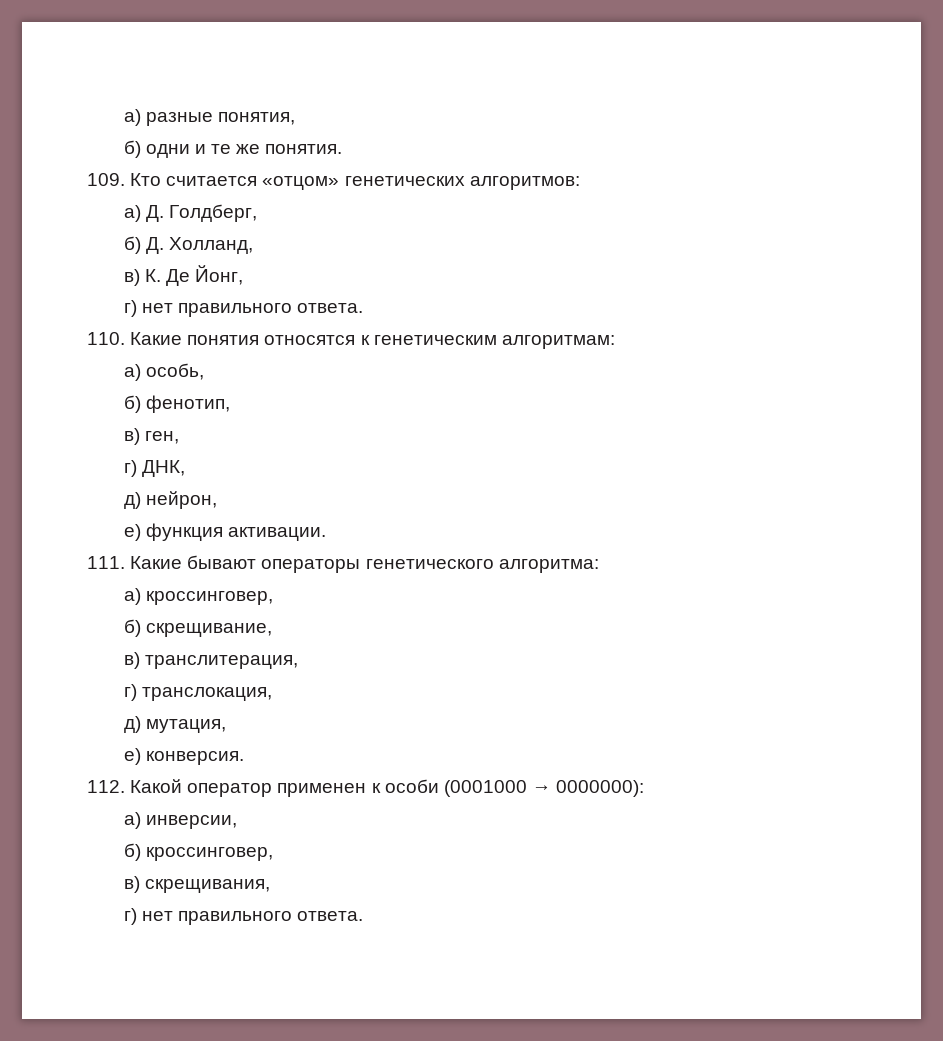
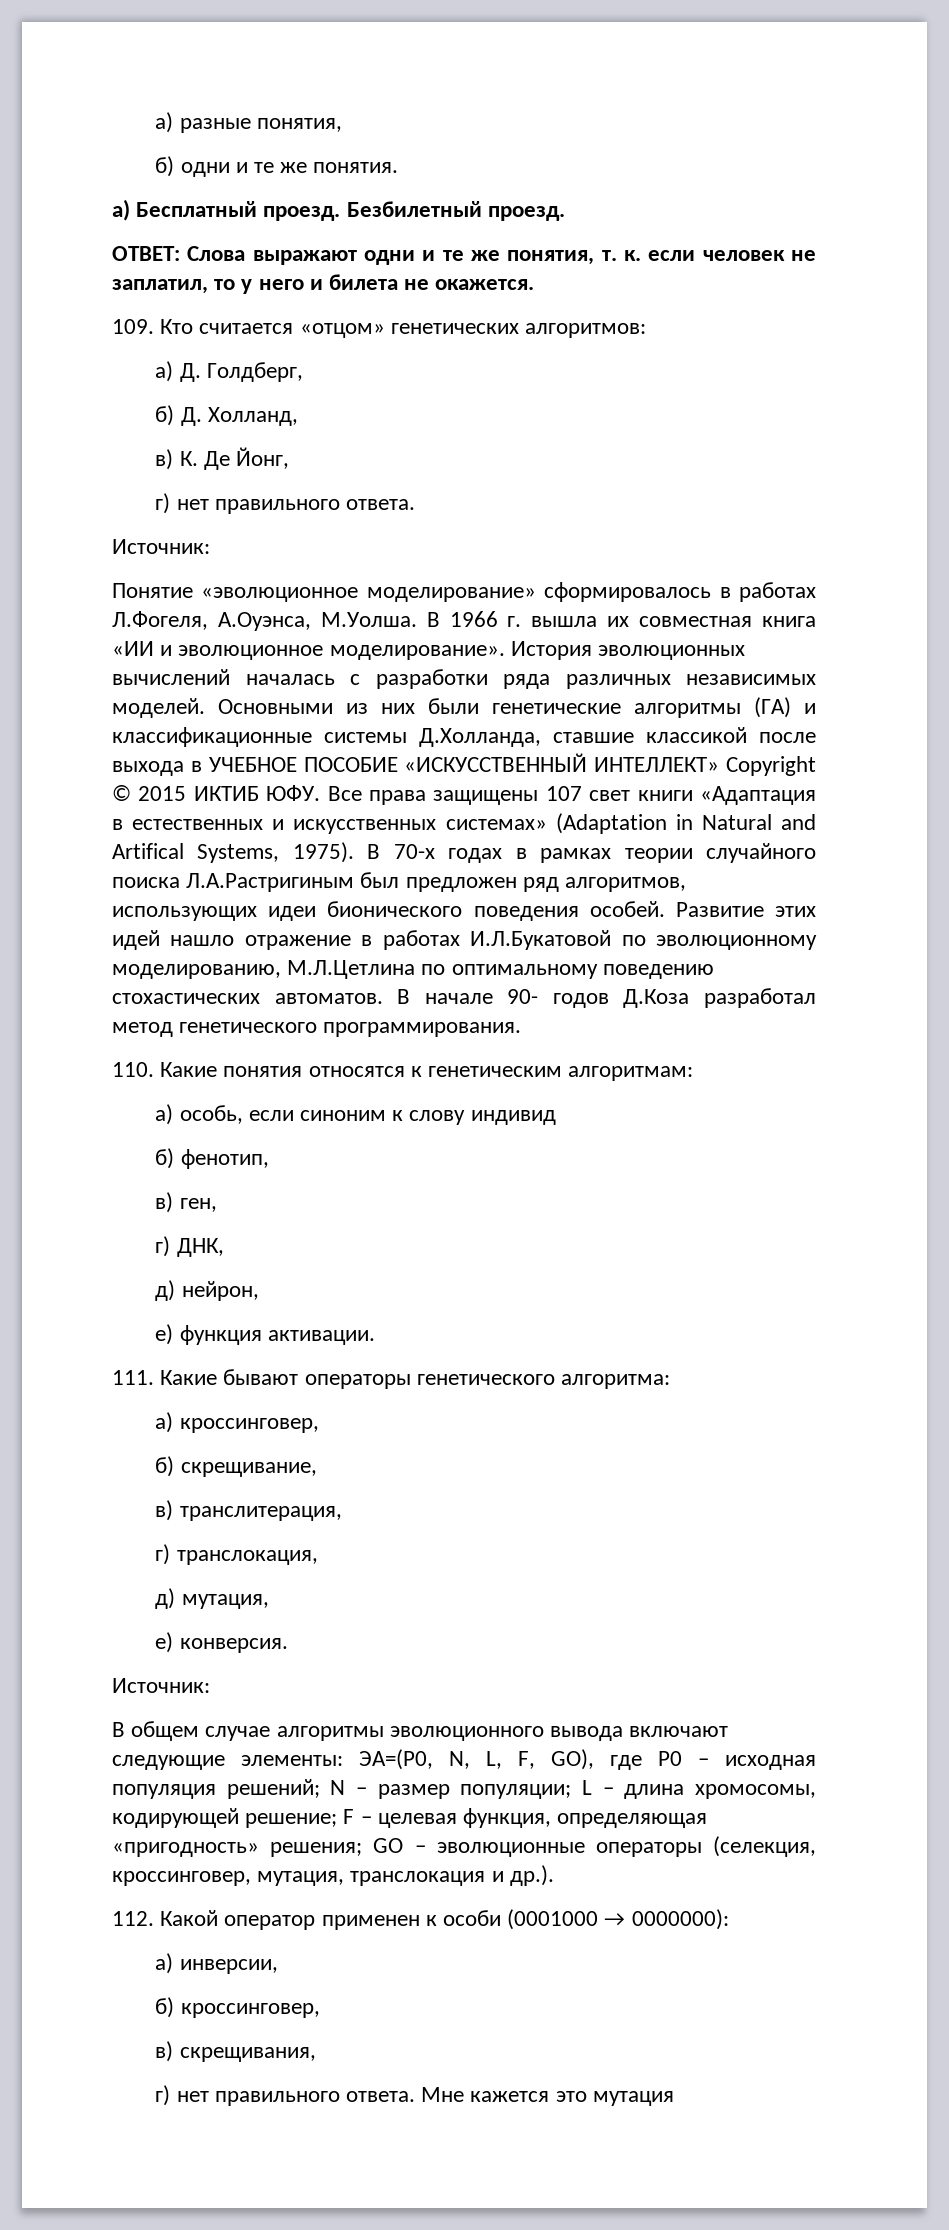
(343, 149) none -> [112,199,565,221] [112,246,816,265] [112,274,535,294] // а) Бесплатный проезд. Безбилетный проезд. // ОТВЕТ: Слова выражают одни и те же понятия, т. к. если человек не заплатил, то у него и билета не окажется.
(363, 308) none -> [112,539,210,554] [112,582,816,602] [112,611,817,631] [112,641,746,660] [112,669,816,689] [112,697,816,718] [112,727,816,747] [112,753,816,776] [112,785,816,805] [112,813,816,834] [112,842,816,863] [112,872,687,892] [112,901,816,921] [112,930,817,950] [112,960,714,979] [112,988,816,1008] [112,1022,522,1037] // Источник: // Понятие «эволюционное моделирование» сформировалось в работах Л.Фогеля, А.Оуэнса, М.Уолша. В 1966 г. вышла их совместная книга «ИИ и эволюционное моделирование». История эволюционных вычислений началась с разработки ряда различных независимых моделей. Основными из них были генетические алгоритмы (ГА) и классификационные системы Д.Холланда, ставшие классикой после выхода в УЧЕБНОЕ ПОСОБИЕ «ИСКУССТВЕННЫЙ ИНТЕЛЛЕКТ» Copyright © 2015 ИКТИБ ЮФУ. Все права защищены 107 свет книги «Адаптация в естественных и искусственных системах» (Adaptation in Natural and Artifical Systems, 1975). В 70-х годах в рамках теории случайного поиска Л.А.Растригиным был предложен ряд алгоритмов, использующих идеи бионического поведения особей. Развитие этих идей нашло отражение в работах И.Л.Букатовой по эволюционному моделированию, М.Л.Цетлина по оптимальному поведению стохастических автоматов. В начале 90- годов Д.Коза разработал метод генетического программирования.
(204, 371) none -> [248,1110,556,1125] если синоним к слову индивид
(244, 758) none -> [112,1678,210,1693] [112,1721,729,1741] [112,1749,816,1770] [112,1779,816,1799] [112,1808,708,1828] [112,1836,816,1857] [112,1865,554,1886] // Источник: // В общем случае алгоритмы эволюционного вывода включают следующие элементы: ЭА=(Р0, N, L, F, GO), где Р0 – исходная популяция решений; N – размер популяции; L – длина хромосомы, кодирующей решение; F – целевая функция, определяющая «пригодность» решения; GO – эволюционные операторы (селекция, кроссинговер, мутация, транслокация и др.).
(363, 916) none -> [421,2087,674,2106] Мне кажется это мутация

